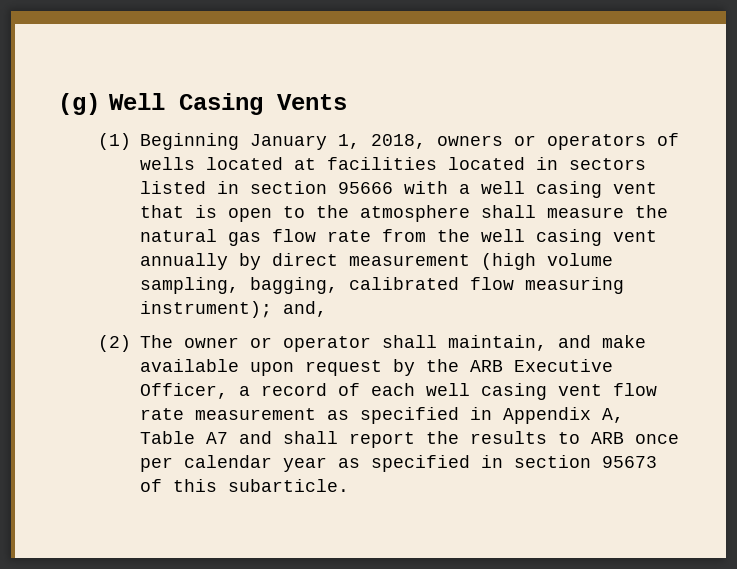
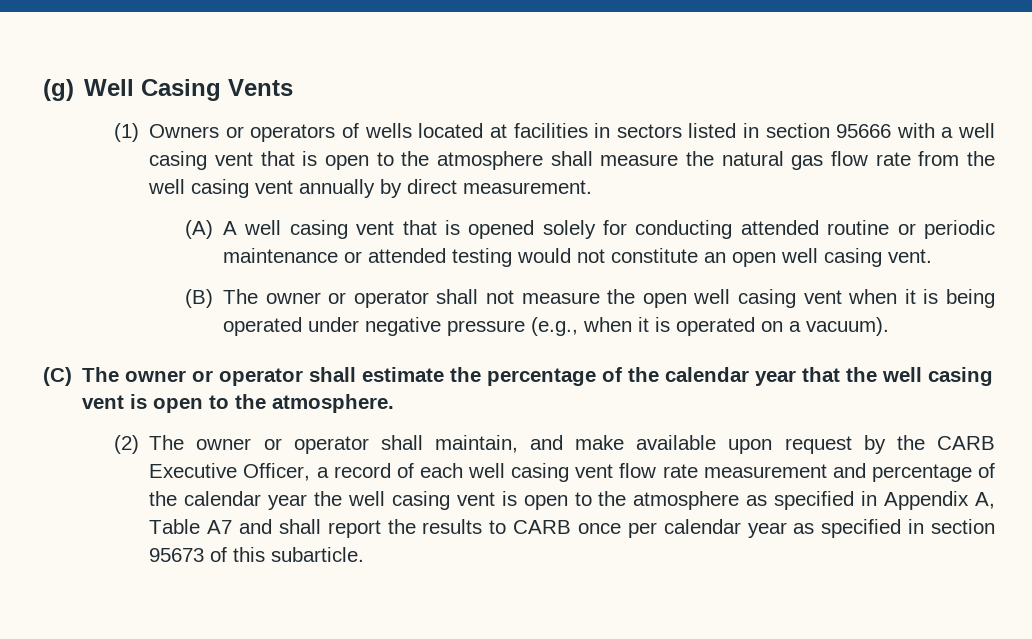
[139,133,503,150] Beginning January 1, 2018, owners -> [149,124,220,138] Owners
[447,157,525,170] located -> (588, 130) none
[348,253,613,270] [139,277,624,294] [139,301,327,318] measurement (high volume sampling, bagging, calibrated flow measuring instrument); and, -> [463,180,593,194] [184,220,996,239] [222,248,932,267] [184,289,996,308] [222,317,889,336] [43,367,994,386] [82,394,395,413] measurement. // (A) A well casing vent that is opened solely for conducting attended routine or periodic maintenance or attended testing would not constitute an open well casing vent. // (B) The owner or operator shall not measure the open well casing vent when it is being operated under negative pressure (e.g., when it is operated on a vacuum). // (C) The owner or operator shall estimate the percentage of the calendar year that the well casing vent is open to the atmosphere.
[469,360,503,372] ARB -> [937,436,996,450] CARB
(316, 414) none -> [832,463,995,482] [149,491,740,510] and percentage of the calendar year the well casing vent is open to the atmosphere
[590,432,624,444] ARB -> [513,520,572,534] CARB

